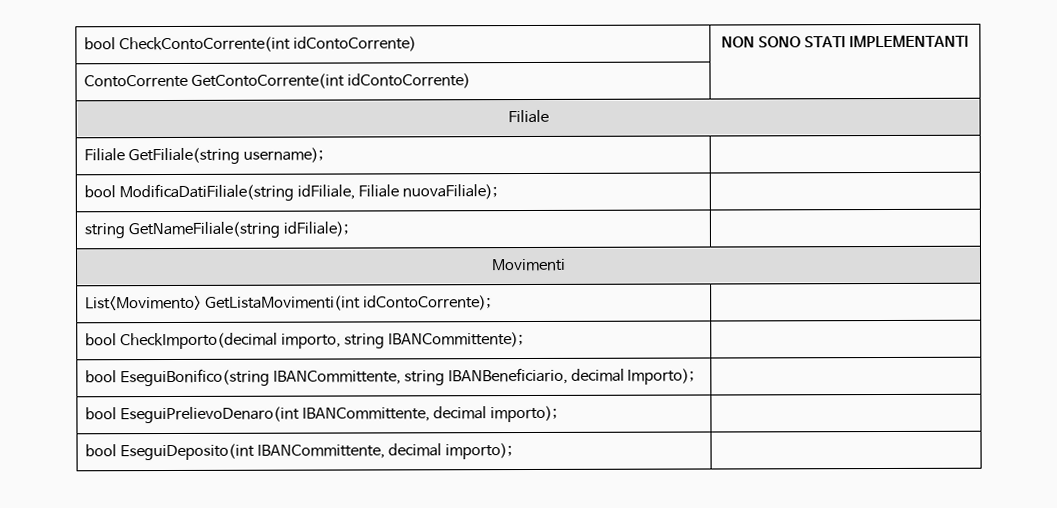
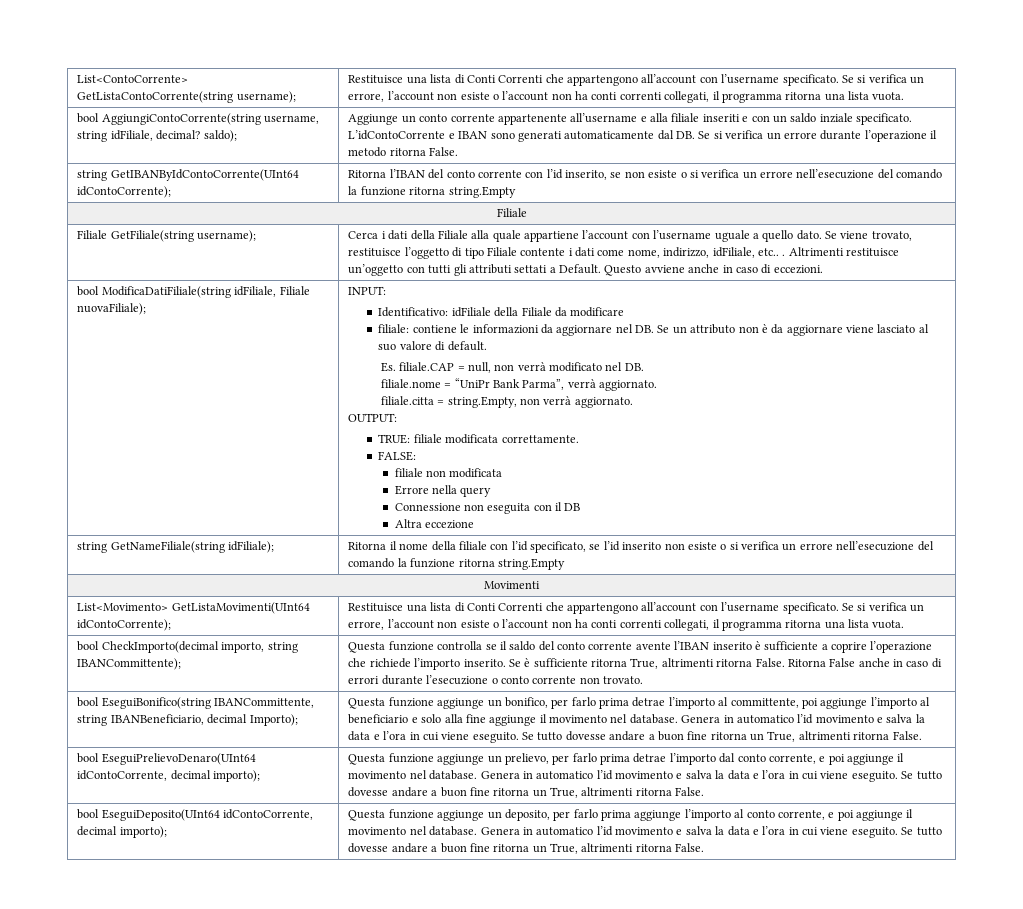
[83,36,417,53] [721,34,969,48] [83,73,471,89] [507,109,549,124] [83,147,323,165] bool CheckContoCorrente(int idContoCorrente) | NON SONO STATI IMPLEMENTANTI // ContoCorrente GetContoCorrente(int idContoCorrente) | // Filiale // Filiale GetFiliale(string username); | -> [77,75,189,83] [77,91,296,103] [348,74,925,86] [348,91,905,103] [77,113,320,125] [77,130,237,142] [348,113,913,125] [348,130,938,142] [348,147,459,157] [77,169,299,181] [77,186,172,198] [348,169,943,180] [348,186,516,198] [496,208,527,217] [77,230,257,242] [348,230,912,242] [348,247,900,259] [348,264,823,276] List<ContoCorrente> GetListaContoCorrente(string username); | Restituisce una lista di Conti Correnti che appartengono all’account con l’username specificato. Se si verifica un errore, l’account non esiste o l’account non ha conti correnti collegati, il programma ritorna una lista vuota. // bool AggiungiContoCorrente(string username, string idFiliale, decimal? saldo); | Aggiunge un conto corrente appartenente all’username e alla filiale inseriti e con un saldo inziale specificato. L’idContoCorrente e IBAN sono generati automaticamente dal DB. Se si verifica un errore durante l’operazione il metodo ritorna False. // string GetIBANByIdContoCorrente(UInt64 idContoCorrente); | Ritorna l’IBAN del conto corrente con l’id inserito, se non esiste o si verifica un errore nell’esecuzione del comando la funzione ritorna string.Empty // Filiale // Filiale GetFiliale(string username); | Cerca i dati della Filiale alla quale appartiene l’account con l’username uguale a quello dato. Se viene trovato, restituisce l’oggetto di tipo Filiale contente i dati come nome, indirizzo, idFiliale, etc.. . Altrimenti restituisce un’oggetto con tutti gli attributi settati a Default. Questo avviene anche in caso di eccezioni.
[83,221,348,239] // string GetNameFiliale(string idFiliale); | -> [348,286,387,295] [378,307,625,317] [378,324,929,336] [378,341,487,351] [380,362,644,373] [380,378,658,391] [380,396,633,408] [348,413,398,422] [378,434,579,444] [378,451,417,461] [394,468,503,478] [394,485,492,497] [394,502,581,514] [394,519,474,529] [77,541,275,553] [348,541,934,553] [348,558,565,570] INPUT: // Identificativo: idFiliale della Filiale da modificare // filiale: contiene le informazioni da aggiornare nel DB. Se un attributo non è da aggiornare viene lasciato al suo valore di default. // Es. filiale.CAP = null, non verrà modificato nel DB. // filiale.nome = “UniPr Bank Parma”, verrà aggiornato. // filiale.citta = string.Empty, non verrà aggiornato. // OUTPUT: // TRUE: filiale modificata correttamente. // FALSE: // filiale non modificata // Errore nella query // Connessione non eseguita con il DB // Altra eccezione // string GetNameFiliale(string idFiliale); | Ritorna il nome della filiale con l’id specificato, se l’id inserito non esiste o si verifica un errore nell’esecuzione del comando la funzione ritorna string.Empty
[204,295,491,311] GetListaMovimenti(int idContoCorrente); | -> [171,602,310,614] [77,619,172,631] [348,602,925,614] [348,619,905,631] GetListaMovimenti(UInt64 idContoCorrente); | Restituisce una lista di Conti Correnti che appartengono all’account con l’username specificato. Se si verifica un errore, l’account non esiste o l’account non ha conti correnti collegati, il programma ritorna una lista vuota.
(523, 340) none -> [348,641,933,653] [348,658,942,670] [348,675,644,685] Questa funzione controlla se il saldo del conto corrente avente l’IBAN inserito è sufficiente a coprire l’operazione che richiede l’importo inserito. Se è sufficiente ritorna True, altrimenti ritorna False. Ritorna False anche in caso di errori durante l’esecuzione o conto corrente non trovato.
[84,405,557,424] [84,443,512,461] // bool EseguiPrelievoDenaro(int IBANCommittente, decimal importo); | // bool EseguiDeposito(int IBANCommittente, decimal importo); | -> [348,697,931,709] [348,714,925,726] [348,731,922,743] [77,753,256,765] [77,770,261,782] [348,753,905,765] [348,770,942,782] [348,787,705,798] [77,809,314,821] [77,826,167,838] [348,809,914,821] [348,826,942,838] [348,843,705,854] Questa funzione aggiunge un bonifico, per farlo prima detrae l’importo al committente, poi aggiunge l’importo al beneficiario e solo alla fine aggiunge il movimento nel database. Genera in automatico l’id movimento e salva la data e l’ora in cui viene eseguito. Se tutto dovesse andare a buon fine ritorna un True, altrimenti ritorna False. // bool EseguiPrelievoDenaro(UInt64 idContoCorrente, decimal importo); | Questa funzione aggiunge un prelievo, per farlo prima detrae l’importo dal conto corrente, e poi aggiunge il movimento nel database. Genera in automatico l’id movimento e salva la data e l’ora in cui viene eseguito. Se tutto dovesse andare a buon fine ritorna un True, altrimenti ritorna False. // bool EseguiDeposito(UInt64 idContoCorrente, decimal importo); | Questa funzione aggiunge un deposito, per farlo prima aggiunge l’importo al conto corrente, e poi aggiunge il movimento nel database. Genera in automatico l’id movimento e salva la data e l’ora in cui viene eseguito. Se tutto dovesse andare a buon fine ritorna un True, altrimenti ritorna False.

